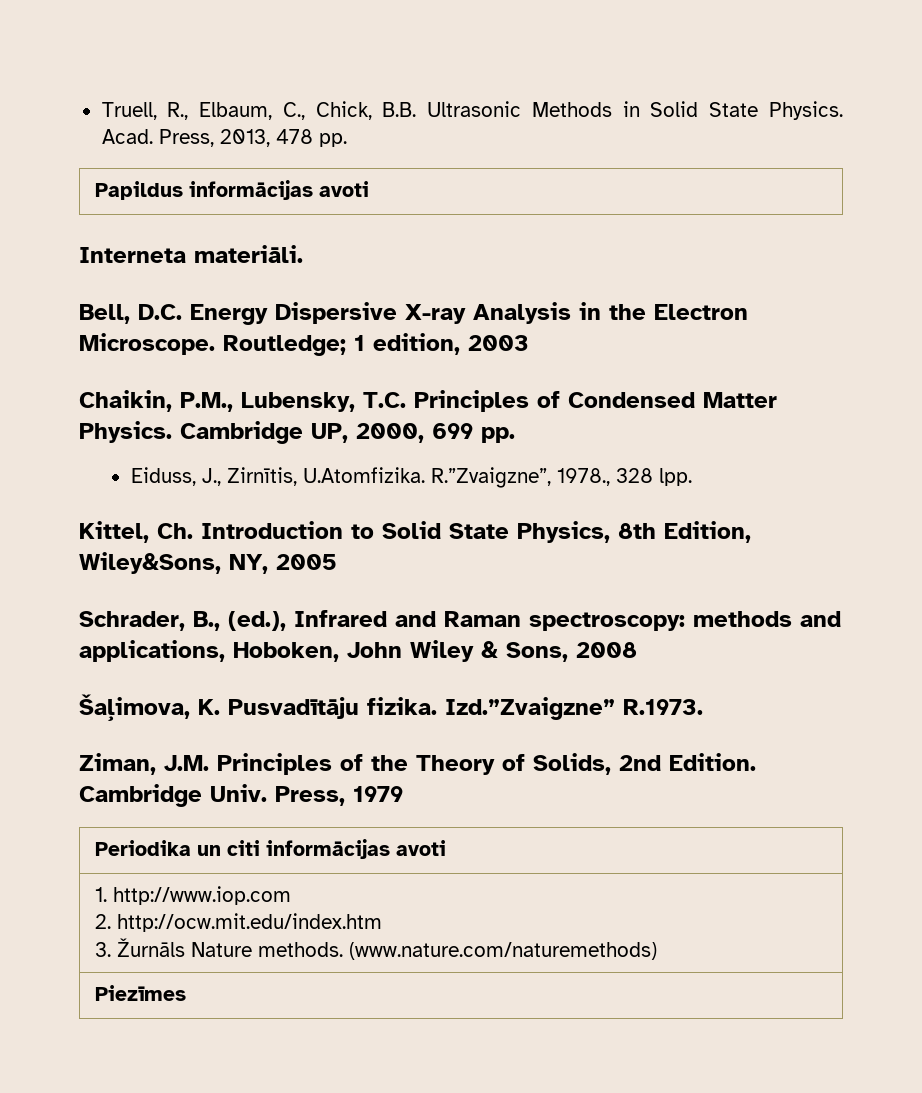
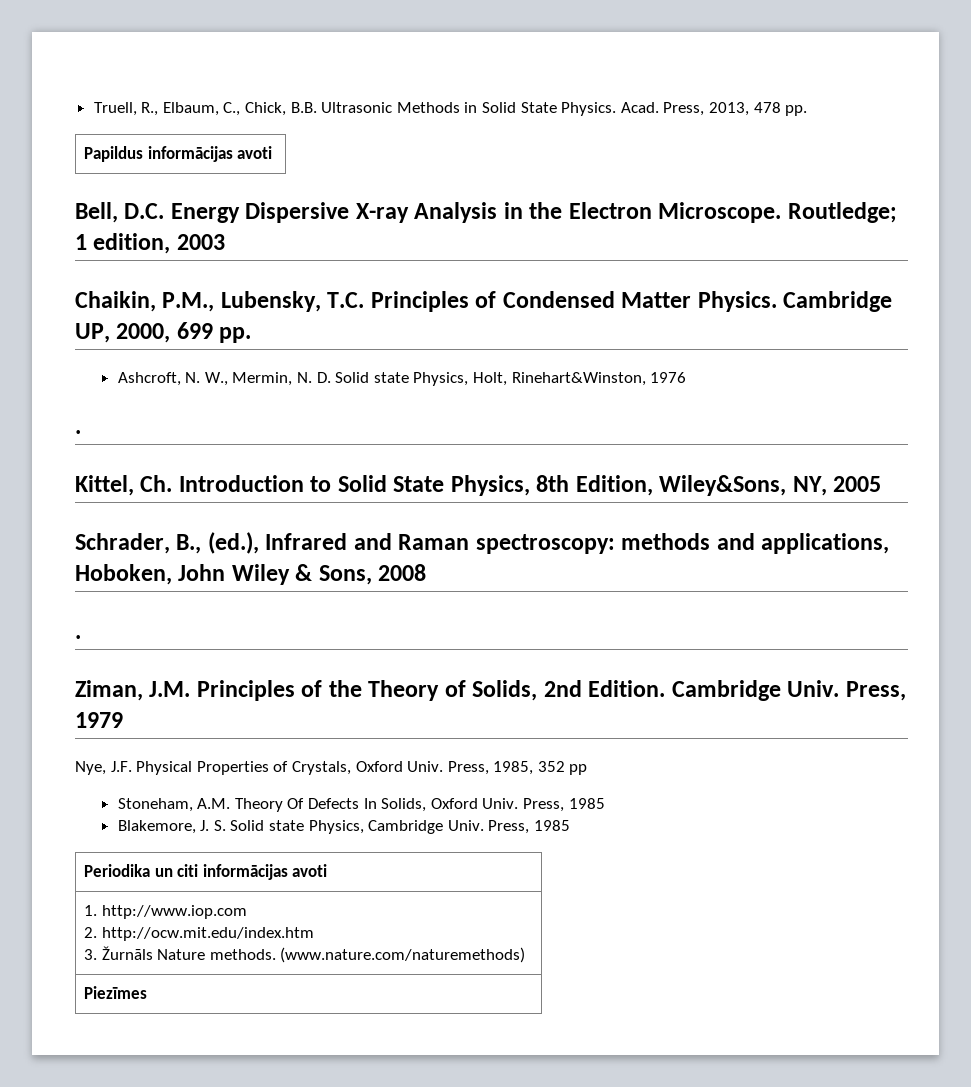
[79,245,303,263] // Interneta materiāli. -> (273, 152) none
[130,467,692,488] Eiduss, J., Zirnītis, U.Atomfizika. R.”Zvaigzne”, 1978., 328 lpp. -> [117,372,687,386] [75,430,81,434] Ashcroft, N. W., Mermin, N. D. Solid state Physics, Holt, Rinehart&Winston, 1976 // .
[79,694,703,721] Šaļimova, K. Pusvadītāju fizika. Izd.”Zvaigzne” R.1973. -> [75,635,81,639] .
(403, 794) none -> [75,761,588,775] [117,798,605,812] [117,820,570,834] // Nye, J.F. Physical Properties of Crystals, Oxford Univ. Press, 1985, 352 pp // Stoneham, A.M. Theory Of Defects In Solids, Oxford Univ. Press, 1985 // Blakemore, J. S. Solid state Physics, Cambridge Univ. Press, 1985

